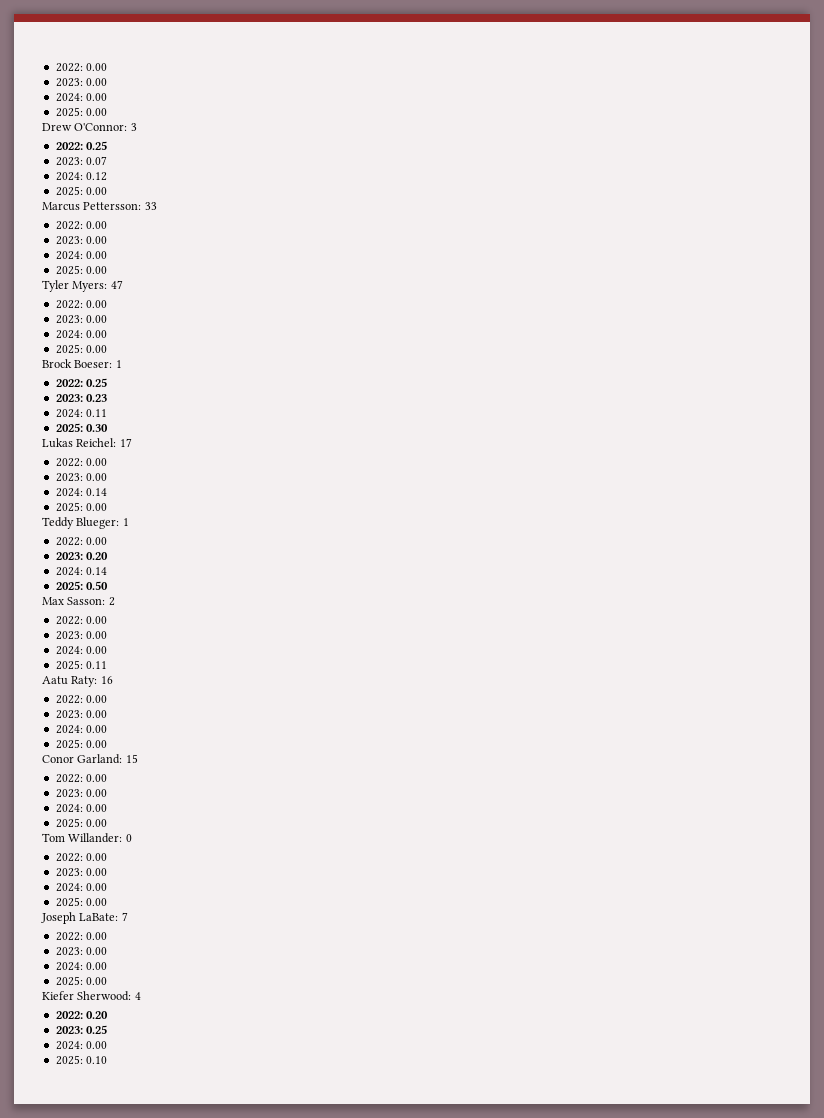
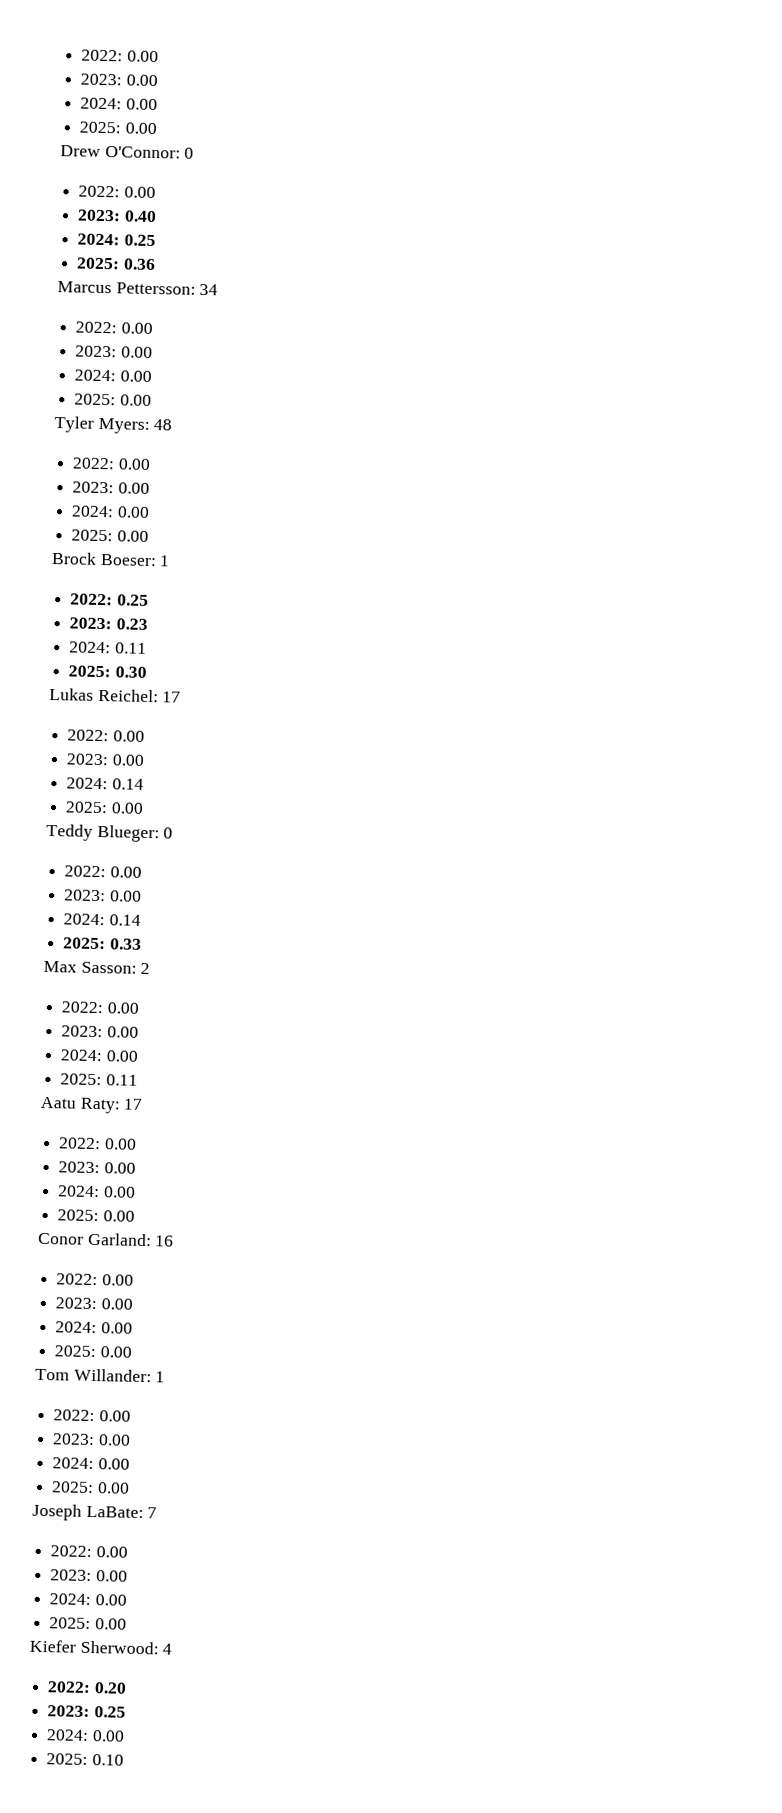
[130,123,137,131] [55,141,108,150] [55,156,108,166] [55,172,108,181] [55,186,108,196] 3 // 2022: 0.25 // 2023: 0.07 // 2024: 0.12 // 2025: 0.00 -> [184,147,195,159] [78,185,156,199] [77,209,157,223] [77,233,156,247] [76,257,156,271] 0 // 2022: 0.00 // 2023: 0.40 // 2024: 0.25 // 2025: 0.36
[144,202,157,210] 33 -> [199,283,219,296] 34
[110,280,123,289] 47 -> [153,419,173,431] 48
[122,518,129,526] [55,537,108,546] [55,552,109,560] [55,567,108,576] [55,581,109,590] 1 // 2022: 0.00 // 2023: 0.20 // 2024: 0.14 // 2025: 0.50 -> [163,827,174,839] [64,865,142,878] [64,889,142,902] [63,913,141,926] [63,937,142,950] 0 // 2022: 0.00 // 2023: 0.00 // 2024: 0.14 // 2025: 0.33
[100,676,113,684] 16 -> [123,1098,144,1110] 17
[125,754,138,763] 15 -> [155,1235,175,1247] 16
[125,834,132,842] 0 -> [155,1371,166,1383] 1

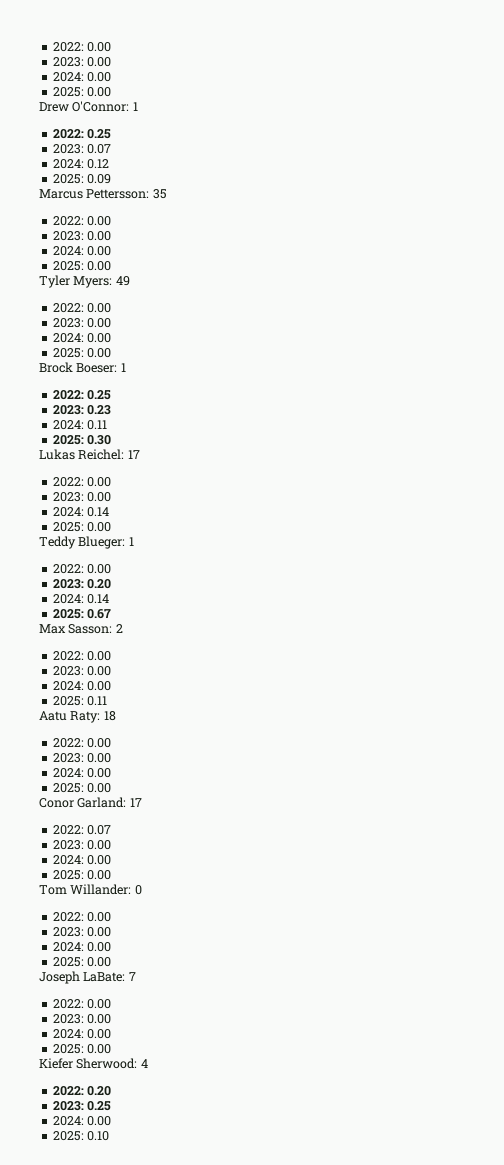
[184,147,195,159] [78,185,156,199] [77,209,157,223] [77,233,156,247] [76,257,156,271] 0 // 2022: 0.00 // 2023: 0.40 // 2024: 0.25 // 2025: 0.36 -> [132,102,138,111] [52,129,112,139] [52,144,112,154] [52,159,110,169] [52,174,112,184] 1 // 2022: 0.25 // 2023: 0.07 // 2024: 0.12 // 2025: 0.09
[199,283,219,296] 34 -> [152,189,167,199] 35
[153,419,173,431] 48 -> [115,276,130,286] 49
[163,827,174,839] [64,865,142,878] [64,889,142,902] [63,913,141,926] [63,937,142,950] 0 // 2022: 0.00 // 2023: 0.00 // 2024: 0.14 // 2025: 0.33 -> [128,537,134,546] [52,564,112,574] [52,579,112,589] [52,594,110,604] [52,609,112,619] 1 // 2022: 0.00 // 2023: 0.20 // 2024: 0.14 // 2025: 0.67
[123,1098,144,1110] 17 -> [103,711,116,721] 18
[155,1235,175,1247] [56,1273,134,1286] 16 // 2022: 0.00 -> [129,798,142,807] [52,825,112,835] 17 // 2022: 0.07
[155,1371,166,1383] 1 -> [134,885,142,895] 0

